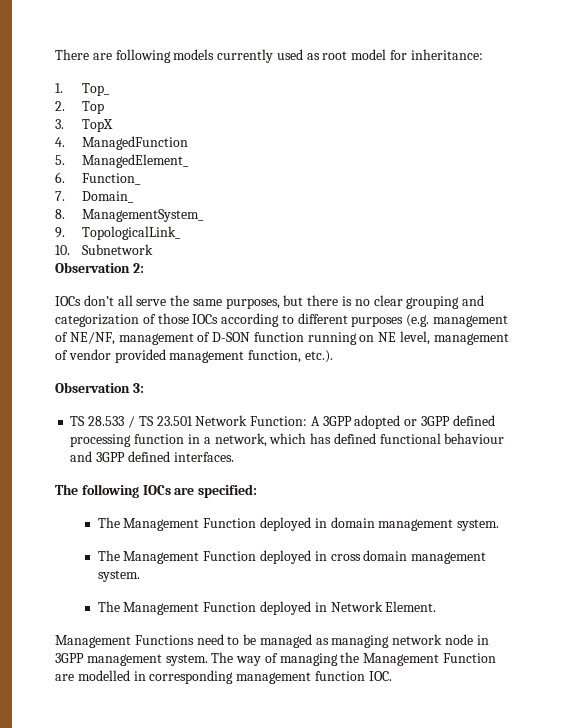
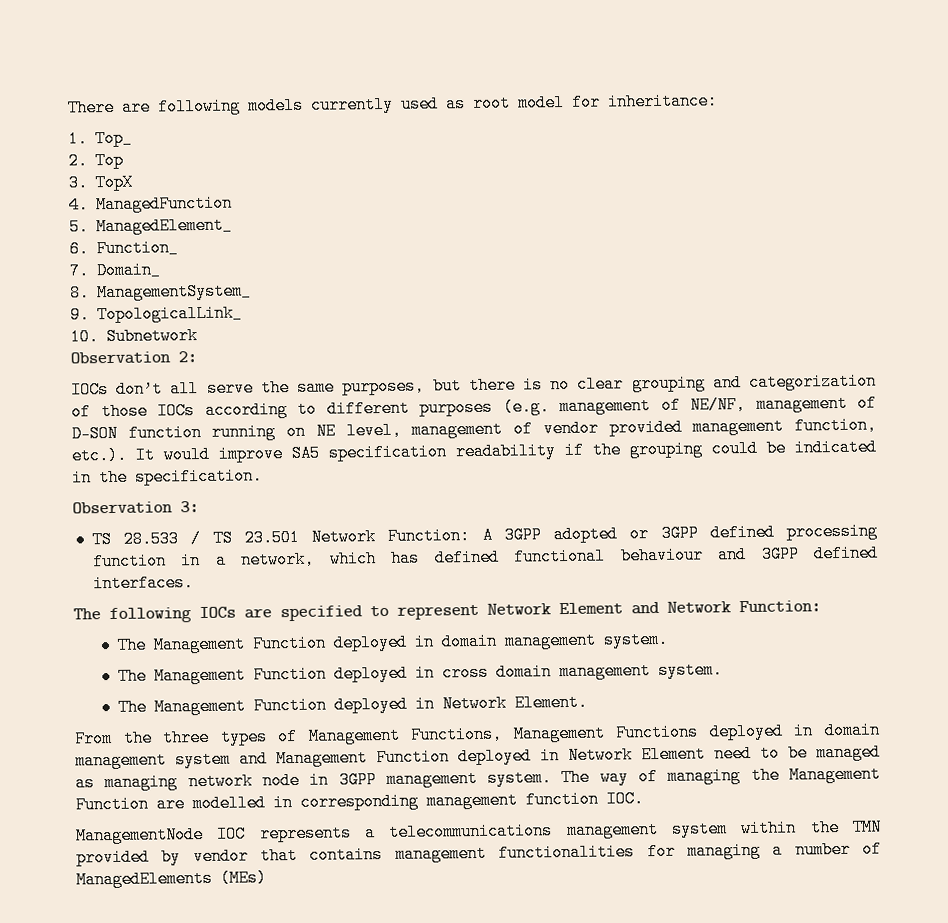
(333, 356) none -> [135,438,877,464] [72,467,263,487] It would improve SA5 specification readability if the grouping could be indicated in the specification.
[198,484,258,498] specified: -> [280,600,821,622] specified to represent Network Element and Network Function:
[55,635,194,648] Management Functions -> [74,721,881,748] [75,745,706,770] From the three types of Management Functions, Management Functions deployed in domain management system and Management Function deployed in Network Element
(392, 676) none -> [75,818,883,845] [76,840,883,867] [76,869,267,889] // ManagementNode IOC represents a telecommunications management system within the TMN provided by vendor that contains management functionalities for managing a number of ManagedElements (MEs)

